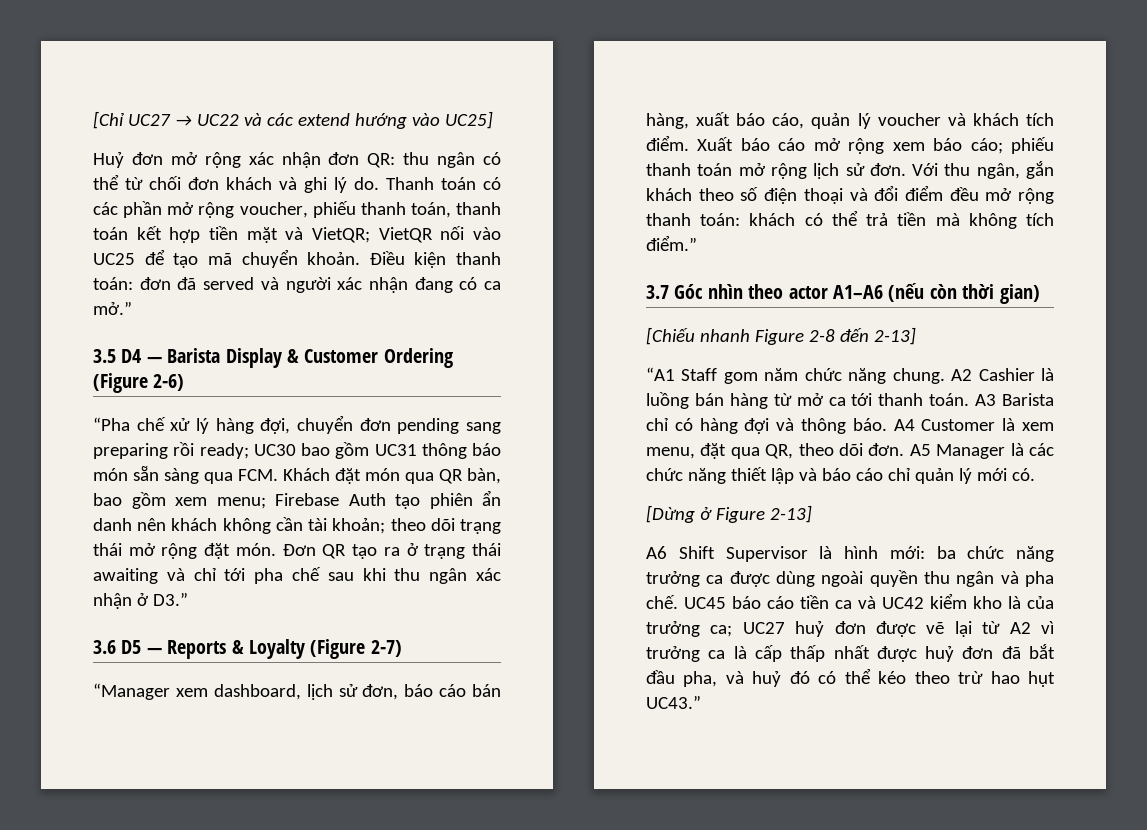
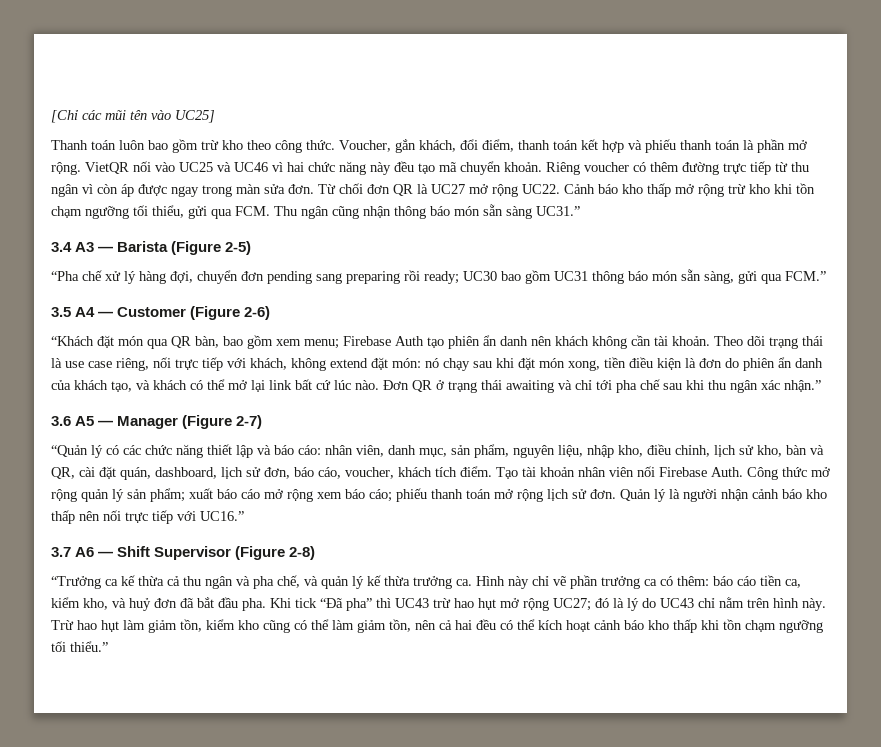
[127,111,493,129] [93,152,501,168] [93,174,501,193] [93,201,501,218] [93,226,502,243] [93,249,501,268] [93,277,501,293] [93,301,132,315] [93,348,453,368] [93,373,185,393] UC27 → UC22 và các extend hướng vào UC25] // Huỷ đơn mở rộng xác nhận đơn QR: thu ngân có thể từ chối đơn khách và ghi lý do. Thanh toán có các phần mở rộng voucher, phiếu thanh toán, thanh toán kết hợp tiền mặt và VietQR; VietQR nối vào UC25 để tạo mã chuyển khoản. Điều kiện thanh toán: đơn đã served và người xác nhận đang có ca mở.” // 3.5 D4 — Barista Display & Customer Ordering (Figure 2-6) -> [82,110,215,123] [51,139,807,153] [51,161,809,175] [51,183,815,197] [51,204,580,219] [51,241,252,255] các mũi tên vào UC25] // Thanh toán luôn bao gồm trừ kho theo công thức. Voucher, gắn khách, đổi điểm, thanh toán kết hợp và phiếu thanh toán là phần mở rộng. VietQR nối vào UC25 và UC46 vì hai chức năng này đều tạo mã chuyển khoản. Riêng voucher có thêm đường trực tiếp từ thu ngân vì còn áp được ngay trong màn sửa đơn. Từ chối đơn QR là UC27 mở rộng UC22. Cảnh báo kho thấp mở rộng trừ kho khi tồn chạm ngưỡng tối thiểu, gửi qua FCM. Thu ngân cũng nhận thông báo món sẵn sàng UC31.” // 3.4 A3 — Barista (Figure 2-5)
[164,468,330,484] sàng qua FCM. Khách -> [704,271,826,284] [51,306,271,320] [51,336,94,346] sàng, gửi qua FCM.” // 3.5 A4 — Customer (Figure 2-6) // “Khách
[332,518,426,534] khoản; theo -> [672,336,743,346] khoản. Theo
[128,543,400,559] mở rộng đặt món. Đơn QR tạo ra -> [51,357,823,371] [51,379,432,392] là use case riêng, nối trực tiếp với khách, không extend đặt món: nó chạy sau khi đặt món xong, tiền điều kiện là đơn do phiên ẩn danh của khách tạo, và khách có thể mở lại link bất cứ lúc nào. Đơn QR
[93,592,188,609] [93,639,402,659] [93,683,208,700] nhận ở D3.” // 3.6 D5 — Reports & Loyalty (Figure 2-7) // “Manager xem -> [784,380,821,392] [51,415,263,429] [51,444,824,458] [51,466,151,480] nhận.” // 3.6 A5 — Manager (Figure 2-7) // “Quản lý có các chức năng thiết lập và báo cáo: nhân viên, danh mục, sản phẩm, nguyên liệu, nhập kho, điều chỉnh, lịch sử kho, bàn và QR, cài đặt quán,
[439,684,501,697] [646,112,1054,129] [646,135,734,151] cáo bán hàng, xuất báo cáo, quản lý voucher và khách tích điểm. Xuất -> [318,466,830,480] [51,488,213,502] cáo, voucher, khách tích điểm. Tạo tài khoản nhân viên nối Firebase Auth. Công thức mở rộng quản lý sản phẩm; xuất
[912,161,1054,179] [646,185,1054,204] [646,210,1054,229] [646,235,697,251] [646,283,1040,304] [646,327,916,345] [646,367,1054,384] [646,392,1054,409] [646,418,1054,434] [646,443,1054,459] [646,467,1035,484] [646,505,812,523] [646,546,1054,562] [646,570,1054,587] [646,593,1054,609] [646,621,1054,637] [646,645,917,662] Với thu ngân, gắn khách theo số điện thoại và đổi điểm đều mở rộng thanh toán: khách có thể trả tiền mà không tích điểm.” // 3.7 Góc nhìn theo actor A1–A6 (nếu còn thời gian) // [Chiếu nhanh Figure 2-8 đến 2-13] // “A1 Staff gom năm chức năng chung. A2 Cashier là luồng bán hàng từ mở ca tới thanh toán. A3 Barista chỉ có hàng đợi và thông báo. A4 Customer là xem menu, đặt qua QR, theo dõi đơn. A5 Manager là các chức năng thiết lập và báo cáo chỉ quản lý mới có. // [Dừng ở Figure 2-13] // A6 Shift Supervisor là hình mới: ba chức năng trưởng ca được dùng ngoài quyền thu ngân và pha chế. UC45 báo cáo tiền ca và UC42 kiểm kho là của trưởng ca; UC27 huỷ đơn được vẽ lại từ A2 vì trưởng ca là cấp thấp nhất được -> [620,489,827,502] [51,510,244,524] [51,546,316,560] [51,575,801,589] [51,597,126,610] Quản lý là người nhận cảnh báo kho thấp nên nối trực tiếp với UC16.” // 3.7 A6 — Shift Supervisor (Figure 2-8) // “Trưởng ca kế thừa cả thu ngân và pha chế, và quản lý kế thừa trưởng ca. Hình này chỉ vẽ phần trưởng ca có thêm: báo cáo tiền ca, kiểm kho, và
[683,668,1055,687] [646,695,701,709] pha, và huỷ đó có thể kéo theo trừ hao hụt UC43.” -> [242,597,826,611] [51,619,823,633] [51,641,108,652] pha. Khi tick “Đã pha” thì UC43 trừ hao hụt mở rộng UC27; đó là lý do UC43 chỉ nằm trên hình này. Trừ hao hụt làm giảm tồn, kiểm kho cũng có thể làm giảm tồn, nên cả hai đều có thể kích hoạt cảnh báo kho thấp khi tồn chạm ngưỡng tối thiểu.”

